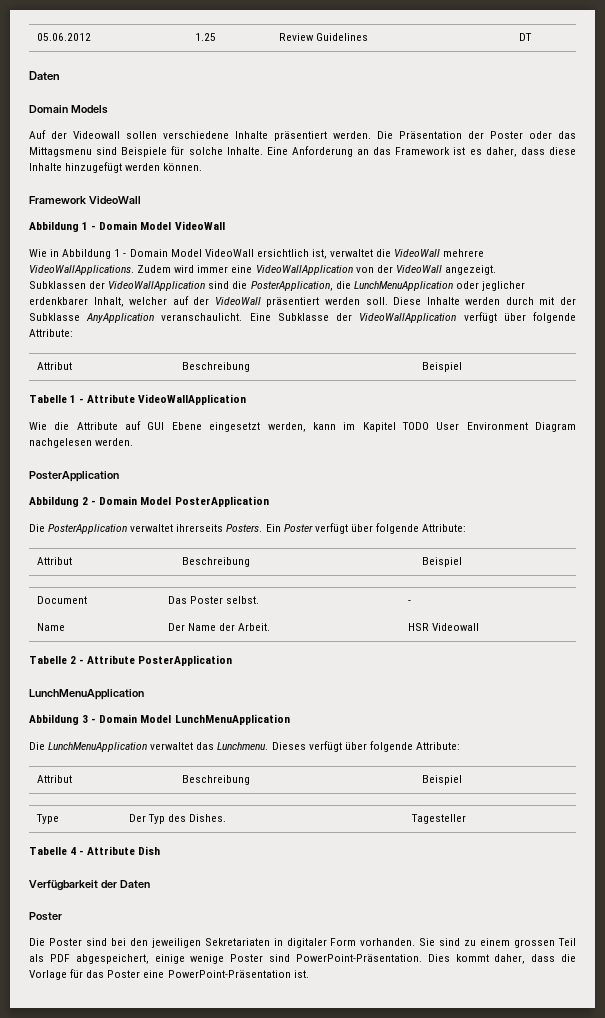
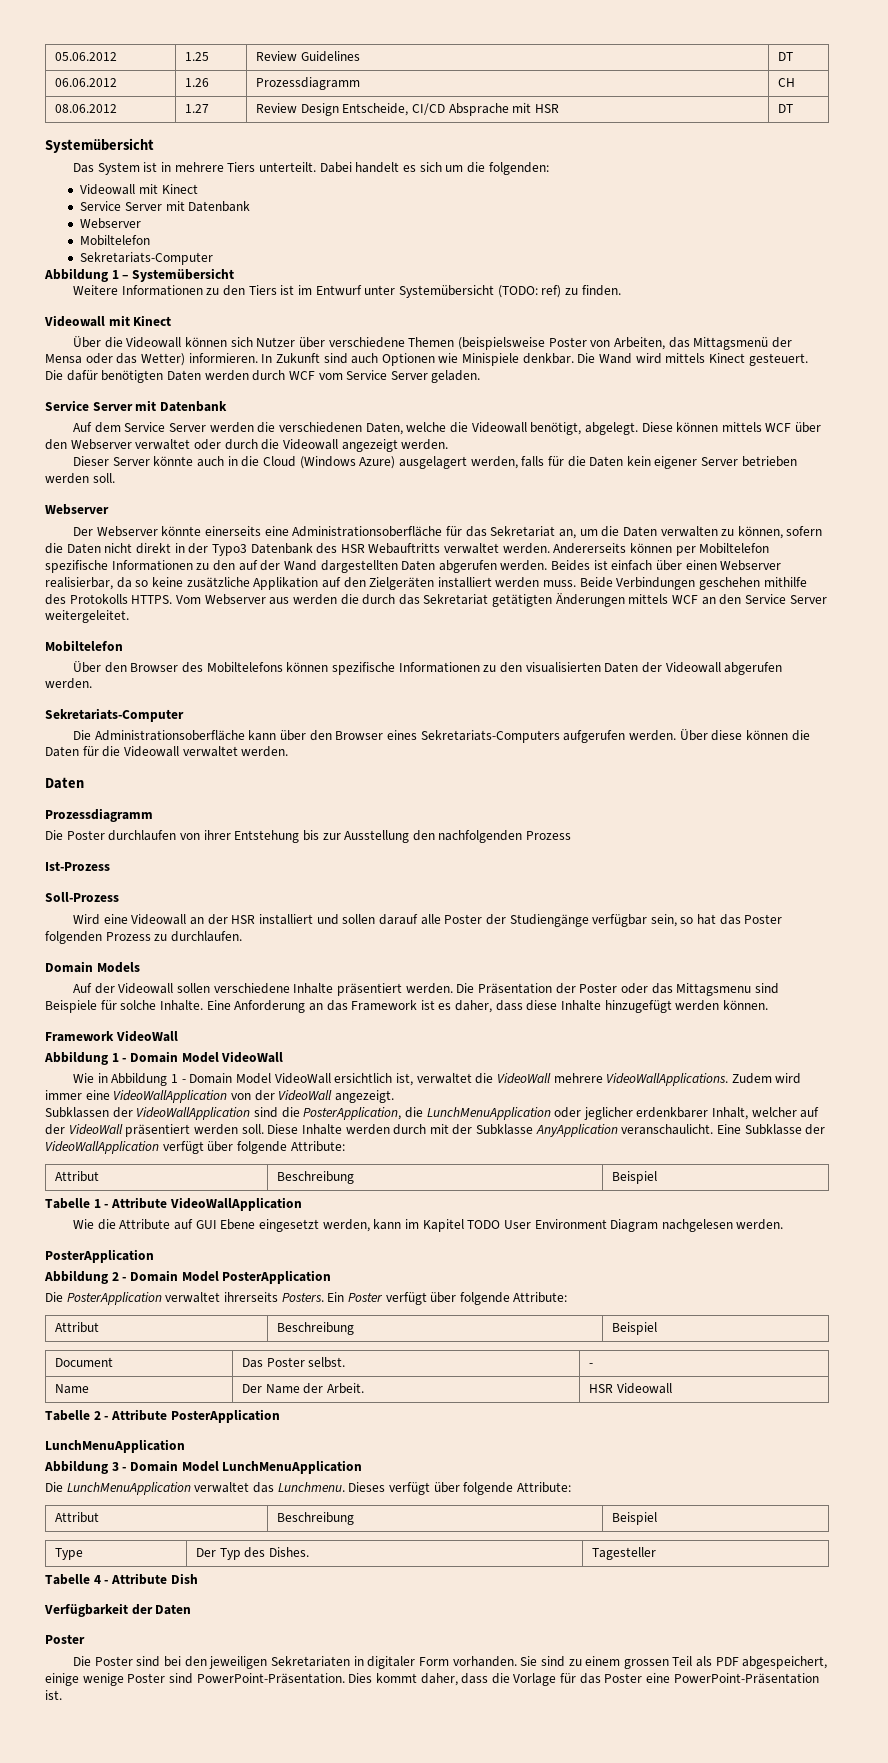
[29,71,60,80] // Daten -> [55,78,118,87] [185,78,210,87] [256,77,361,90] [778,78,796,87] [55,104,118,113] [185,104,210,113] [256,103,559,116] [778,104,794,113] [45,138,154,153] [73,162,549,175] [80,184,198,195] [80,201,251,212] [80,218,142,229] [80,235,151,246] [80,252,214,265] [44,268,234,282] [73,285,621,298] [44,315,172,327] [73,336,792,350] [45,353,808,366] [45,370,481,383] [45,400,227,412] [73,422,822,435] [45,439,449,452] [73,456,797,469] [45,473,115,484] [45,504,109,515] [73,526,823,539] [45,543,770,556] [45,560,782,573] [45,577,807,590] [45,593,827,607] [45,610,129,623] [45,640,123,652] [73,661,783,675] [45,678,92,689] [45,708,184,722] [73,729,810,743] [45,746,289,757] [45,777,84,789] [45,808,153,822] [45,830,572,843] [45,861,110,871] [45,892,119,902] [73,914,783,927] [45,931,242,944] // 06.06.2012 | 1.26 | Prozessdiagramm | CH // 08.06.2012 | 1.27 | Review Design Entscheide, CI/CD Absprache mit HSR | DT // Systemübersicht // Das System ist in mehrere Tiers unterteilt. Dabei handelt es sich um die folgenden: // Videowall mit Kinect // Service Server mit Datenbank // Webserver // Mobiltelefon // Sekretariats-Computer // Abbildung 1 – Systemübersicht // Weitere Informationen zu den Tiers ist im Entwurf unter Systemübersicht (TODO: ref) zu finden. // Videowall mit Kinect // Über die Videowall können sich Nutzer über verschiedene Themen (beispielsweise Poster von Arbeiten, das Mittagsmenü der Mensa oder das Wetter) informieren. In Zukunft sind auch Optionen wie Minispiele denkbar. Die Wand wird mittels Kinect gesteuert. Die dafür benötigten Daten werden durch WCF vom Service Server geladen. // Service Server mit Datenbank // Auf dem Service Server werden die verschiedenen Daten, welche die Videowall benötigt, abgelegt. Diese können mittels WCF über den Webserver verwaltet oder durch die Videowall angezeigt werden. // Dieser Server könnte auch in die Cloud (Windows Azure) ausgelagert werden, falls für die Daten kein eigener Server betrieben werden soll. // Webserver // Der Webserver könnte einerseits eine Administrationsoberfläche für das Sekretariat an, um die Daten verwalten zu können, sofern die Daten nicht direkt in der Typo3 Datenbank des HSR Webauftritts verwaltet werden. Andererseits können per Mobiltelefon spezifische Informationen zu den auf der Wand dargestellten Daten abgerufen werden. Beides ist einfach über einen Webserver realisierbar, da so keine zusätzliche Applikation auf den Zielgeräten installiert werden muss. Beide Verbindungen geschehen mithilfe des Protokolls HTTPS. Vom Webserver aus werden die durch das Sekretariat getätigten Änderungen mittels WCF an den Service Server weitergeleitet. // Mobiltelefon // Über den Browser des Mobiltelefons können spezifische Informationen zu den visualisierten Daten der Videowall abgerufen werden. // Sekretariats-Computer // Die Administrationsoberfläche kann über den Browser eines Sekretariats-Computers aufgerufen werden. Über diese können die Daten für die Videowall verwaltet werden. // Daten // Prozessdiagramm // Die Poster durchlaufen von ihrer Entstehung bis zur Ausstellung den nachfolgenden Prozess // Ist-Prozess // Soll-Prozess // Wird eine Videowall an der HSR installiert und sollen darauf alle Poster der Studiengänge verfügbar sein, so hat das Poster folgenden Prozess zu durchlaufen.

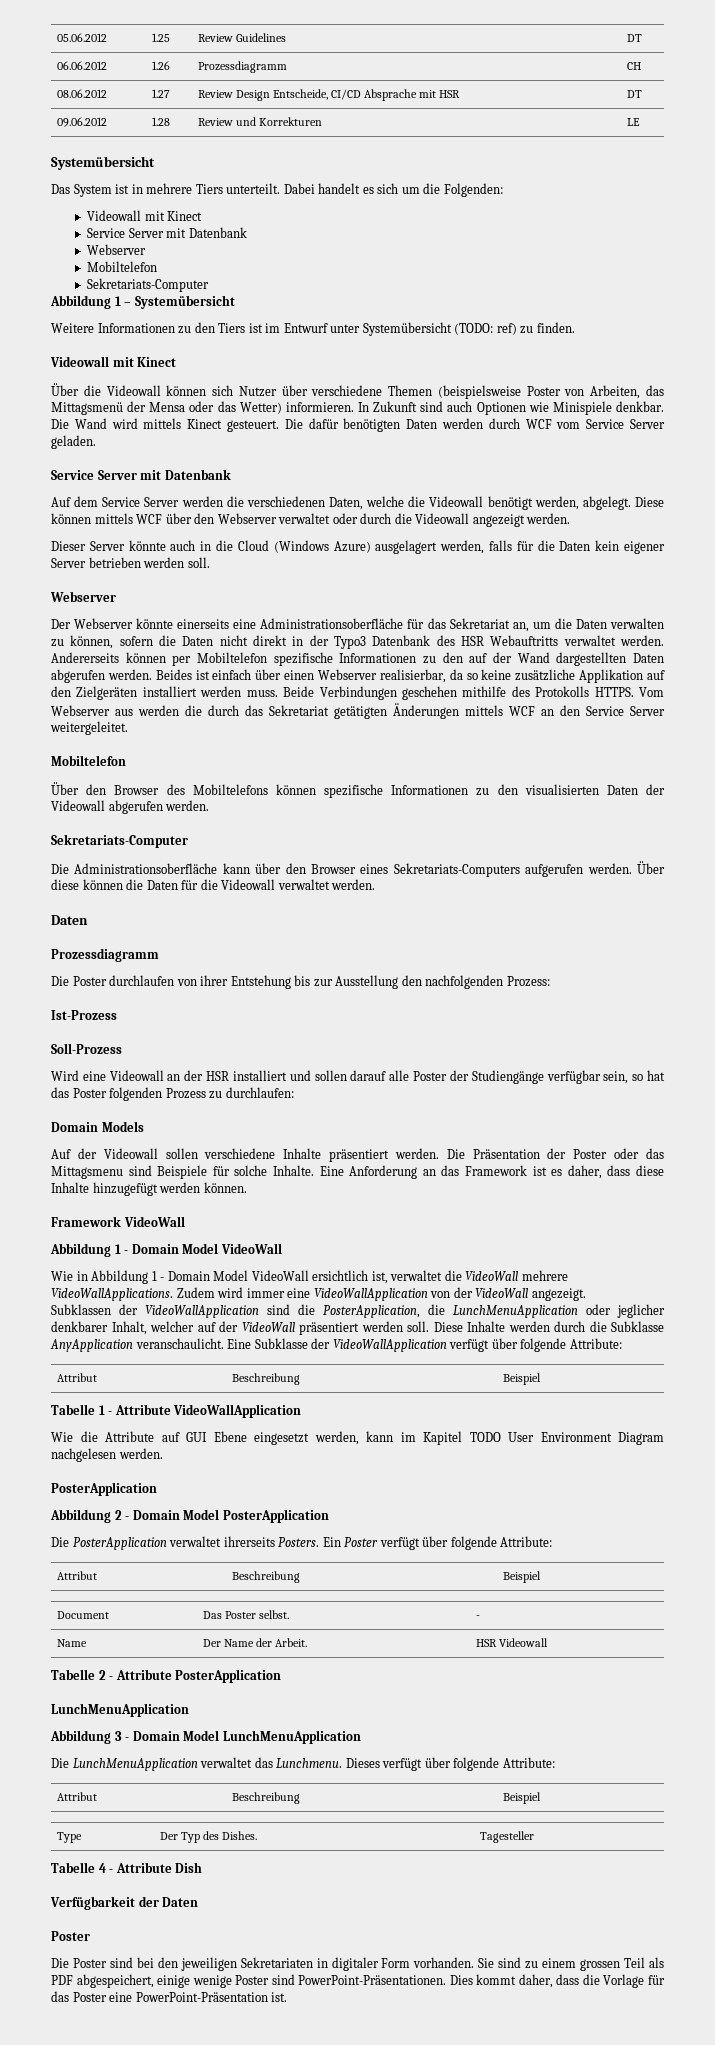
(794, 108) none -> [56,117,107,127] [151,117,170,126] [197,117,322,126] [626,118,640,126] // 09.06.2012 | 1.28 | Review und Korrekturen | LE
[488,162,549,175] folgenden: -> [443,183,503,197] Folgenden:
[530,422,582,435] benötigt, -> [487,496,579,510] benötigt werden,
[526,831,572,840] Prozess -> [506,976,550,987] Prozess:
[170,931,242,942] durchlaufen. -> [225,1087,294,1098] durchlaufen:
[636,1107,709,1118] erdenkbarer -> [51,1321,108,1332] denkbarer
[429,1124,473,1135] mit der -> [589,1321,607,1332] die
[196,1673,345,1684] PowerPoint-Präsentation. -> [298,1975,447,1985] PowerPoint-Präsentationen.

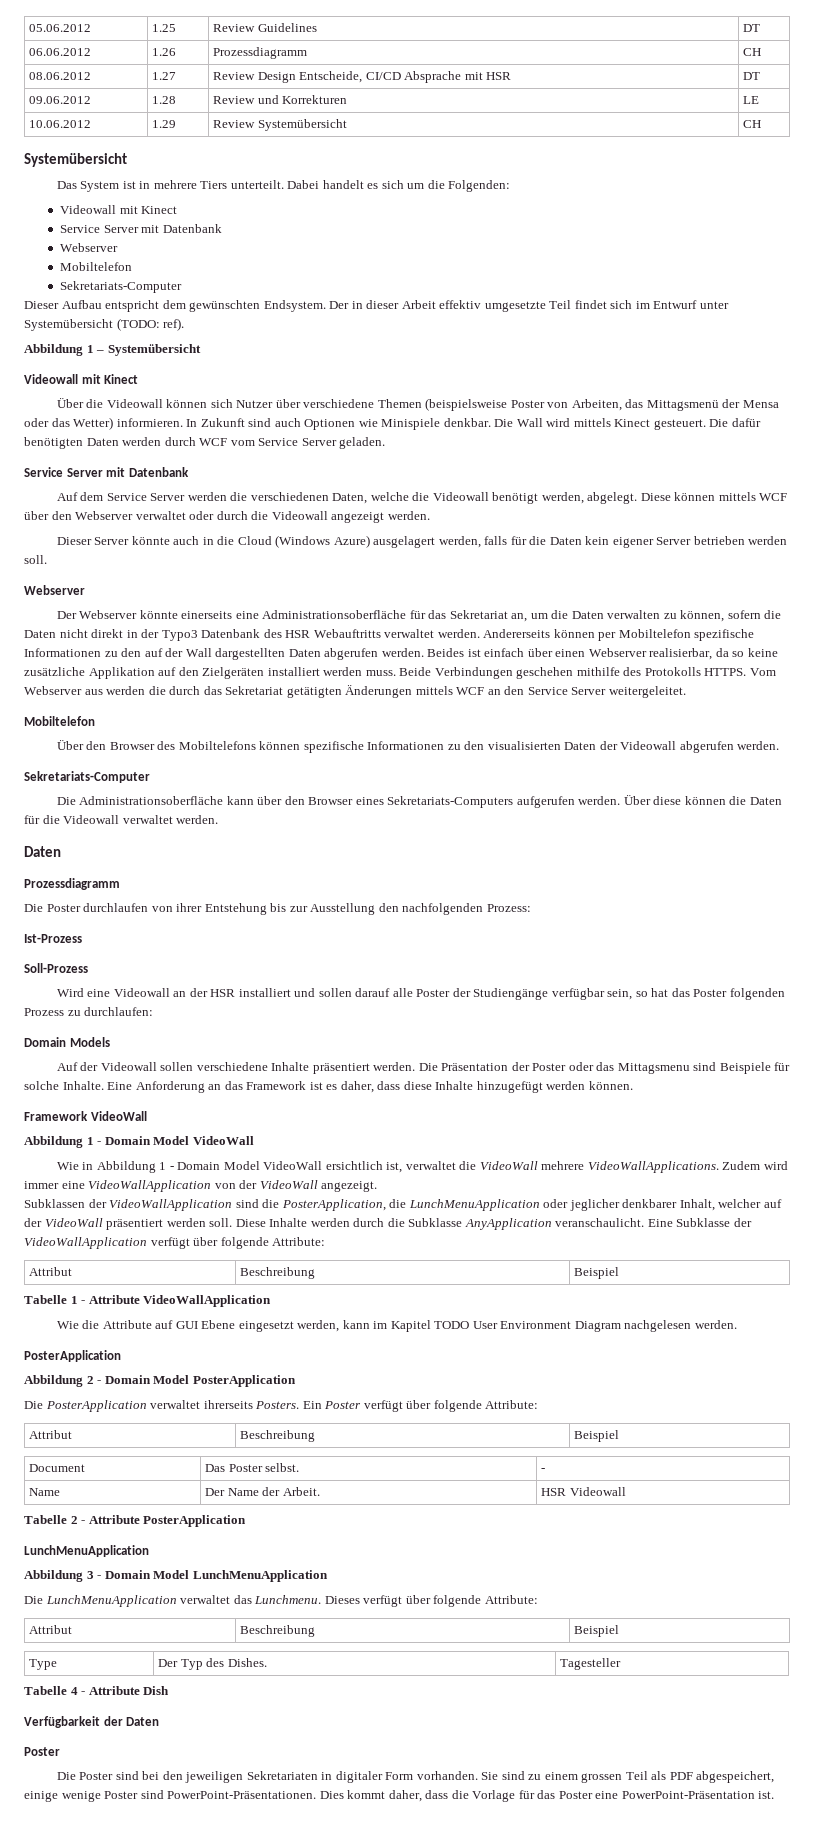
(640, 122) none -> [29,120,92,128] [152,120,177,128] [213,119,347,131] [743,120,762,128] // 10.06.2012 | 1.29 | Review Systemübersicht | CH
[50,295,235,309] [51,322,263,334] Abbildung 1 – Systemübersicht // Weitere Informationen zu den Tiers ist -> [24,300,633,312] Dieser Aufbau entspricht dem gewünschten Endsystem. Der in dieser Arbeit effektiv umgesetzte Teil findet sich
[496,322,575,335] ref) zu finden. -> [163,318,185,331] [24,344,201,356] ref). // Abbildung 1 – Systemübersicht
[74,418,107,429] Wand -> [516,418,543,427] Wall
[517,652,550,663] Wand -> [185,648,212,657] Wall

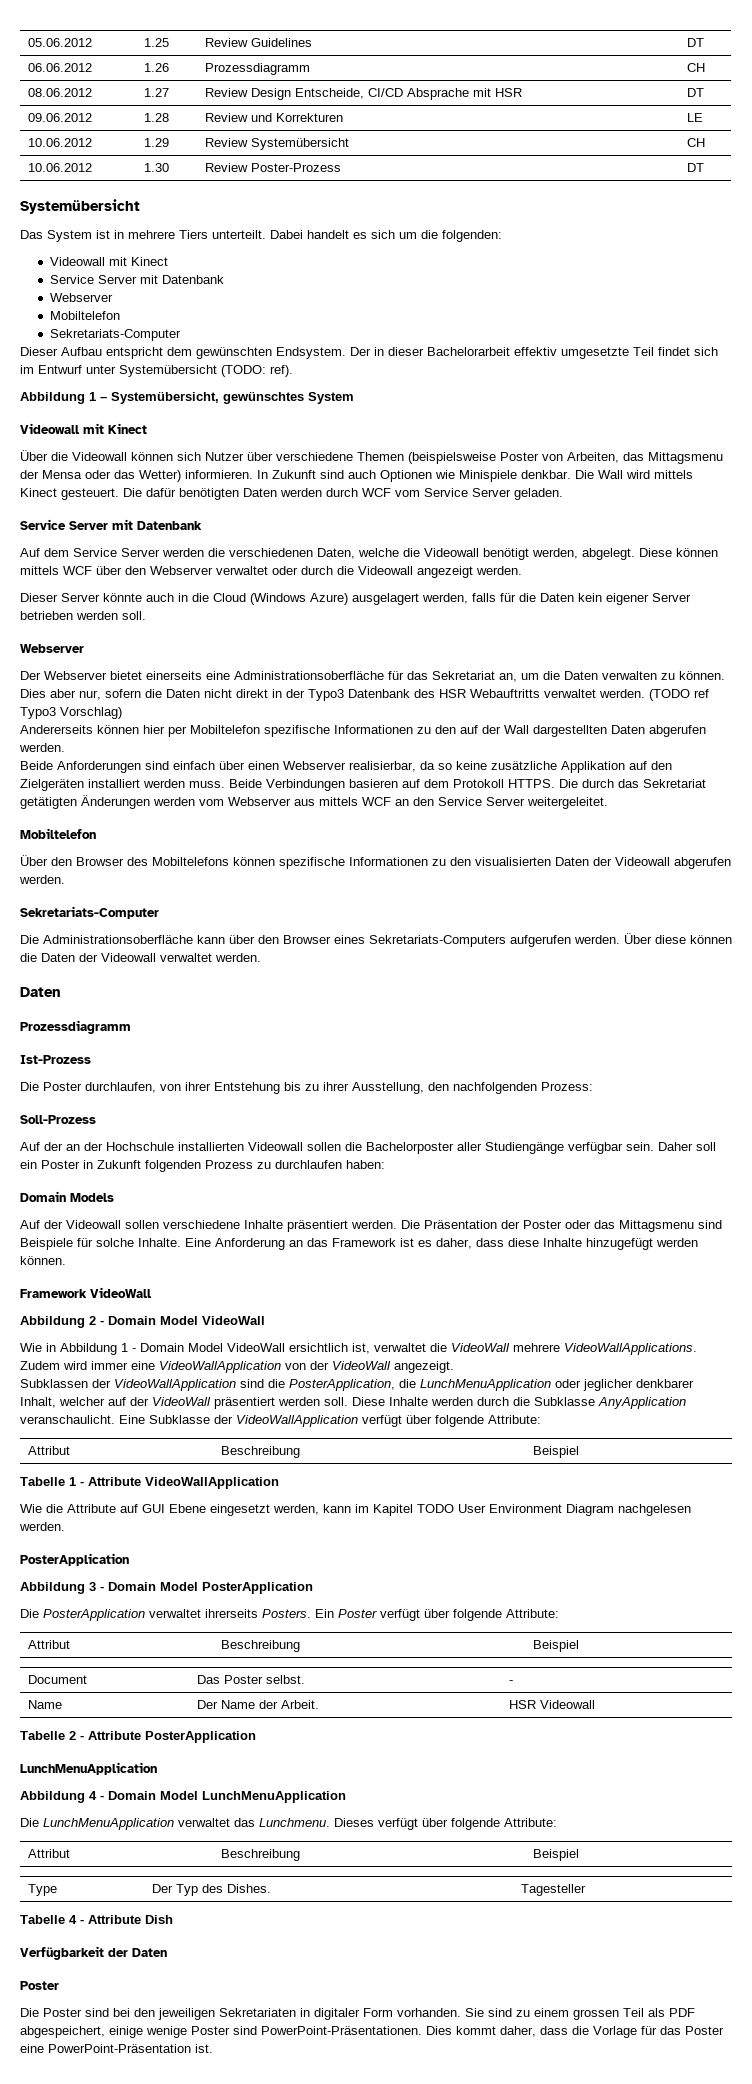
(762, 124) none -> [28,163,93,172] [144,163,170,172] [205,163,342,172] [687,163,705,172] // 10.06.2012 | 1.30 | Review Poster-Prozess | DT
[448,180,511,192] Folgenden: -> [442,230,502,242] folgenden:
[401,300,436,309] Arbeit -> [427,347,510,356] Bachelorarbeit
[107,344,201,356] Systemübersicht -> [111,391,354,404] Systemübersicht, gewünschtes System
[646,400,719,411] Mittagsmenü -> [648,452,723,464] Mittagsmenu
[139,610,178,619] könnte -> [110,671,142,680] bietet
[680,610,725,622] können, -> [679,671,725,680] [20,689,101,700] können. Dies aber nur,
(480, 633) none -> [649,689,709,701] [20,707,122,719] (TODO ref Typo3 Vorschlag) //
(595, 633) none -> [143,725,165,734] hier
[427,648,481,657] Beides ist -> [20,761,169,773] // Beide Anforderungen sind
[516,667,776,679] [24,686,166,695] geschehen mithilfe des Protokolls HTTPS. Vom Webserver aus werden die -> [349,779,578,788] basieren auf dem Protokoll HTTPS. Die
(413, 691) none -> [153,797,315,806] werden vom Webserver aus
[24,815,60,824] für die -> [79,953,98,962] der
[24,903,149,912] // Die Poster durchlaufen -> [20,1055,91,1064] [20,1082,156,1093] // Ist-Prozess // Die Poster durchlaufen,
[289,903,376,915] zur Ausstellung -> [305,1082,424,1094] zu ihrer Ausstellung,
[24,934,82,943] // Ist-Prozess -> (593, 1086) none
[56,988,728,1000] Wird eine Videowall an der HSR installiert und sollen darauf alle Poster der Studiengänge verfügbar sein, so hat das Poster -> [20,1142,716,1154] [20,1160,141,1169] Auf der an der Hochschule installierten Videowall sollen die Bachelorposter aller Studiengänge verfügbar sein. Daher soll ein Poster in Zukunft
[84,1007,154,1016] durchlaufen: -> [275,1160,385,1169] durchlaufen haben:
[86,1137,94,1145] 1 -> [89,1316,96,1325] 2
[86,1376,94,1384] 2 -> [89,1582,96,1591] 3
[86,1571,94,1579] 3 -> [89,1791,97,1800] 4

